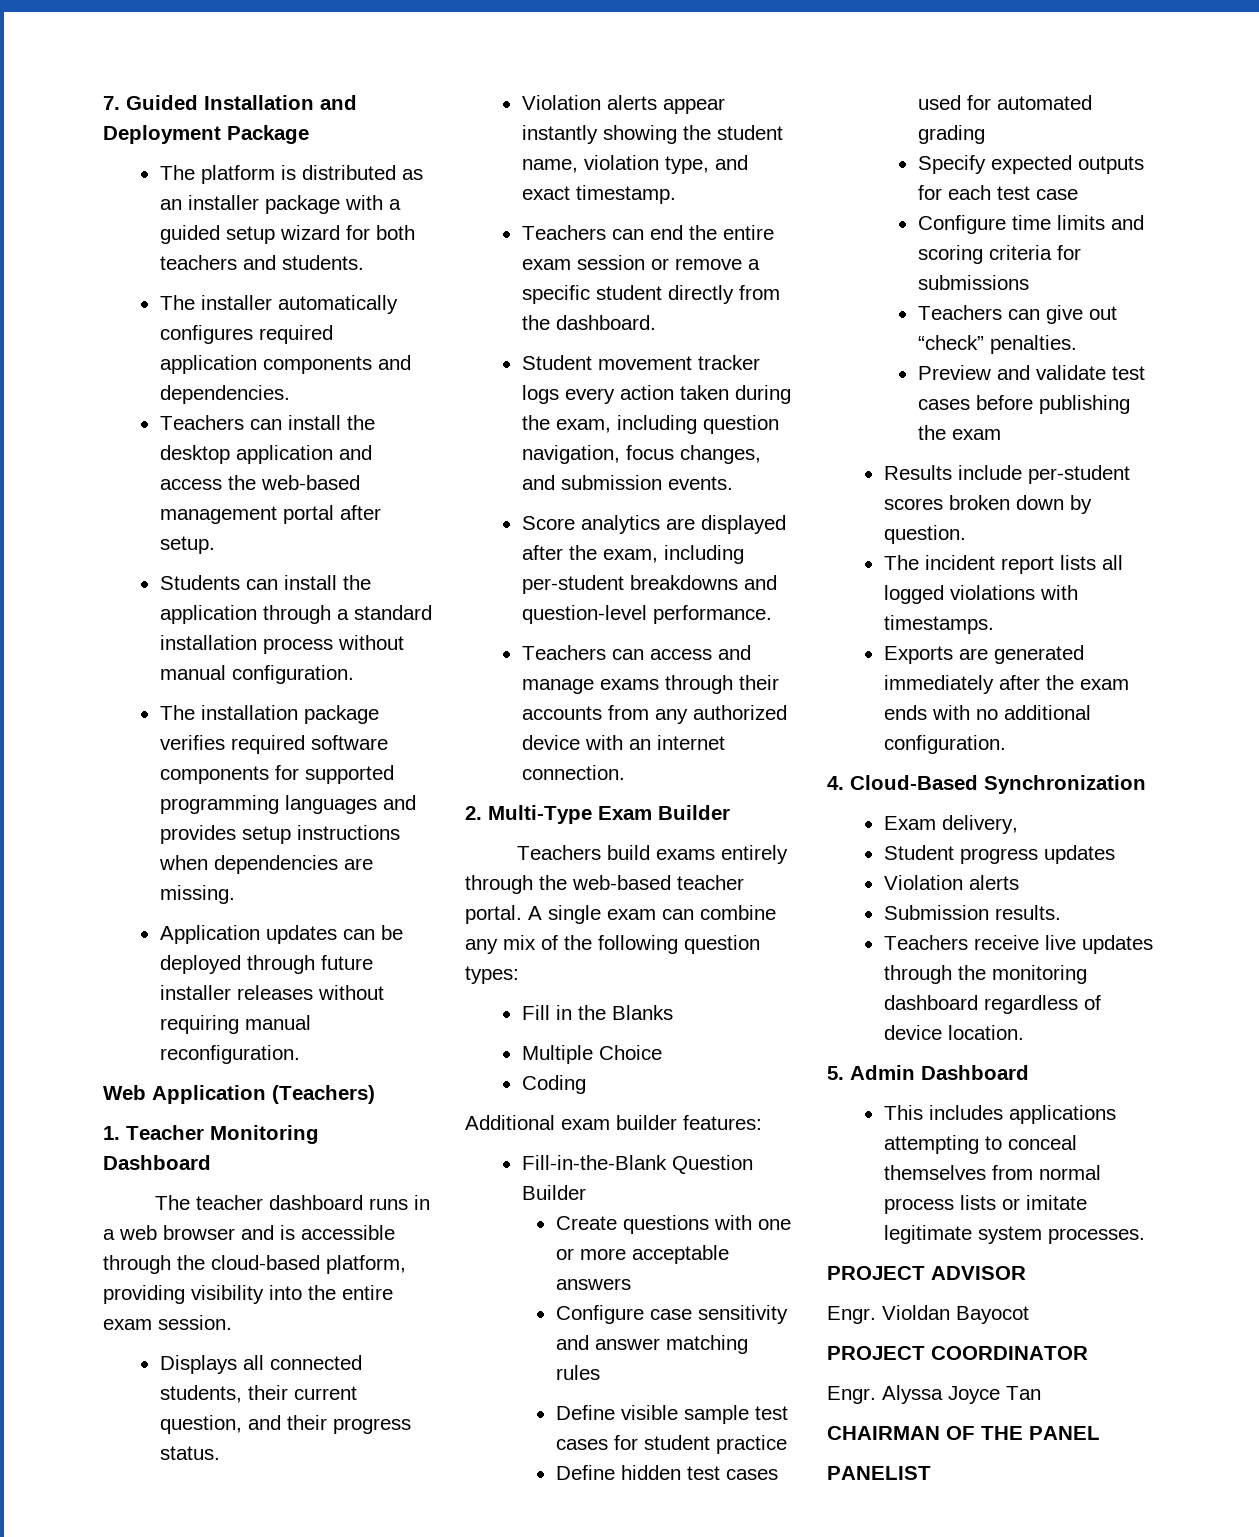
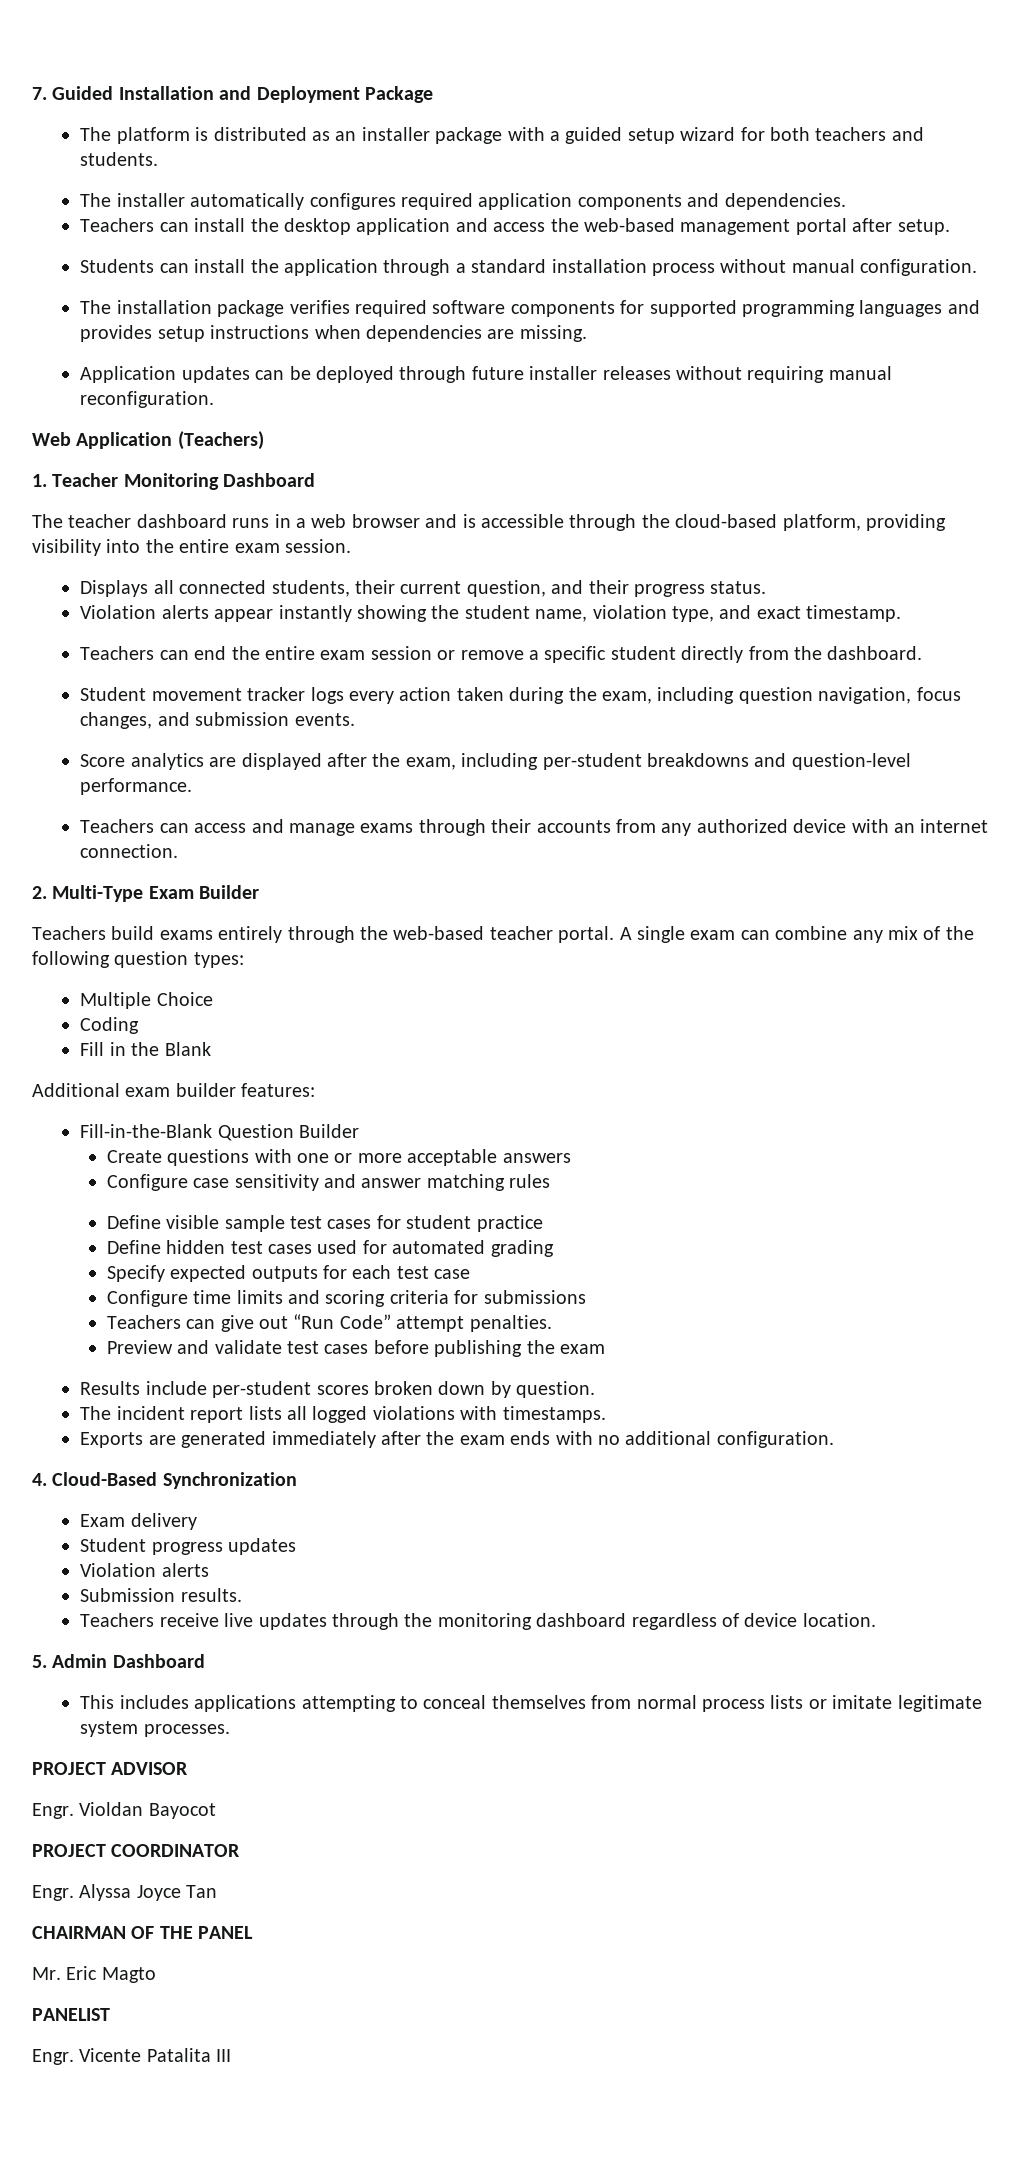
[521,1005,673,1020] // Fill in the Blanks -> (244, 960) none
(586, 1084) none -> [80,1042,211,1056] // Fill in the Blank
[917,335,984,350] “check” -> [293,1314,465,1332] “Run Code” attempt
[941,815,1018,834] delivery, -> [130,1513,197,1530] delivery
[827,1466,931,1480] PANELIST -> [32,1966,156,1983] [32,2008,110,2021] [32,2048,232,2065] Mr. Eric Magto // PANELIST // Engr. Vicente Patalita III

